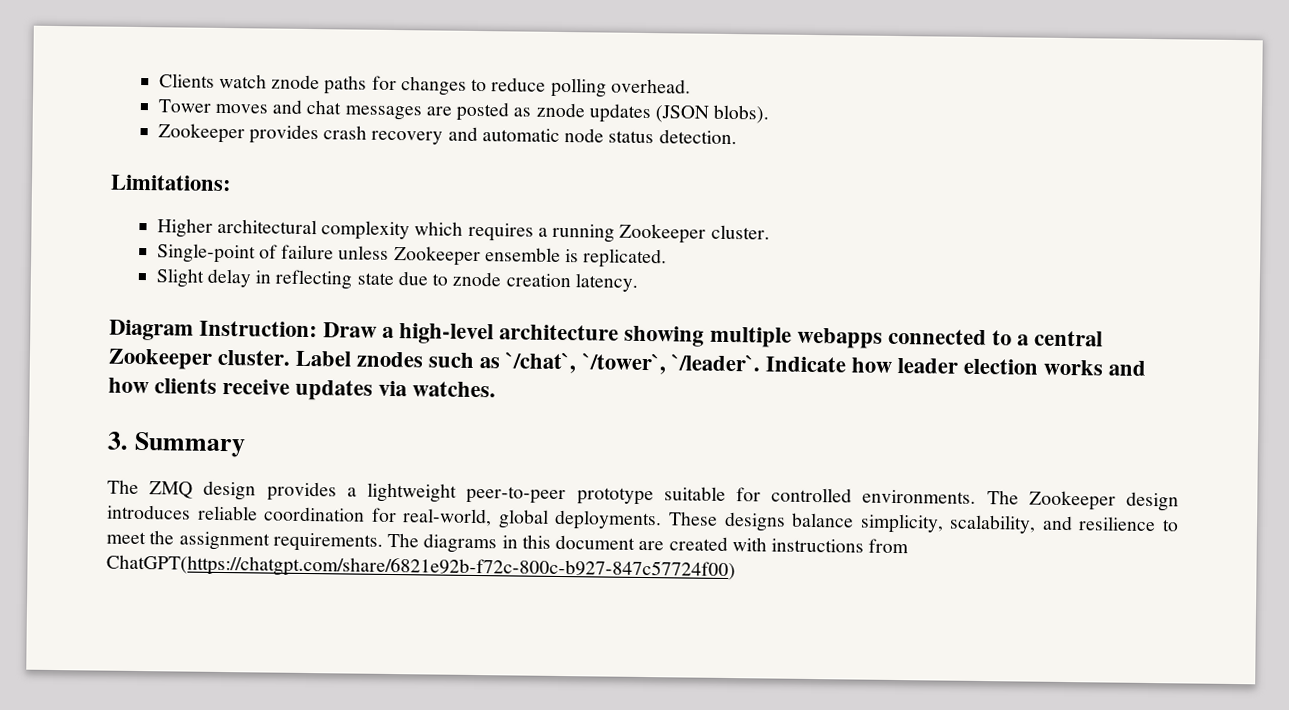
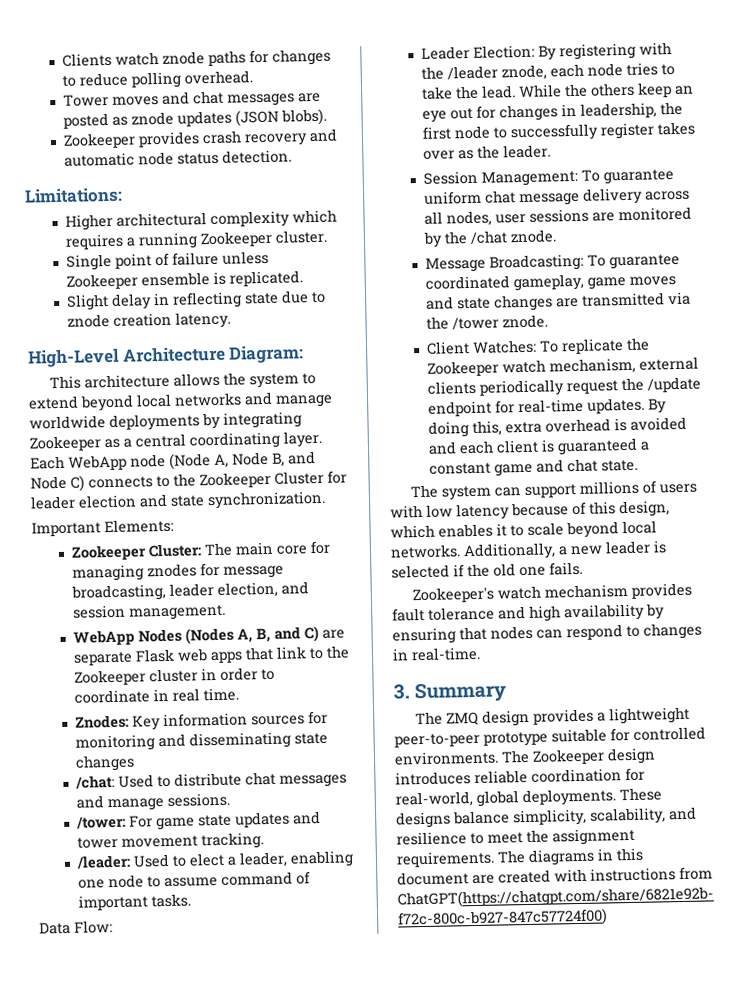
[156,243,256,264] Single-point -> [66,253,153,271] Single point
[109,319,1103,349] [108,348,1147,376] [108,377,497,401] Diagram Instruction: Draw a high-level architecture showing multiple webapps connected to a central Zookeeper cluster. Label znodes such as `/chat`, `/tower`, `/leader`. Indicate how leader election works and how clients receive updates via watches. -> [28,345,305,368] [48,372,316,390] [28,391,333,412] [29,411,302,432] [29,430,322,452] [30,451,316,471] [30,470,347,492] [30,490,326,510] [31,518,174,537] [71,540,332,561] [72,562,285,582] [71,581,310,602] [72,604,227,621] [73,625,346,646] [73,645,351,666] [74,667,276,686] [74,687,240,704] [75,710,329,731] [75,731,329,752] [75,754,136,772] [75,771,348,789] [76,792,231,812] [76,810,322,831] [77,832,265,850] [76,850,355,869] [78,871,312,889] [78,893,192,911] [39,920,113,935] [421,42,673,61] [421,62,676,81] [422,82,695,100] [422,101,684,123] [422,121,696,142] [423,144,552,160] [423,169,675,187] [424,187,691,207] [424,206,693,227] [423,229,558,248] [425,253,681,273] [425,273,677,292] [426,291,692,312] [426,314,549,330] [426,337,651,355] [427,356,700,377] [427,376,702,397] [428,397,668,417] [428,416,688,438] [428,437,651,456] [429,458,639,477] [409,480,697,501] [390,500,670,521] [390,520,657,539] [390,540,667,561] [391,561,583,579] [411,582,692,604] [392,603,665,622] [392,622,702,645] [392,646,481,662] High-Level Architecture Diagram: // This architecture allows the system to extend beyond local networks and manage worldwide deployments by integrating Zookeeper as a central coordinating layer. Each WebApp node (Node A, Node B, and Node C) connects to the Zookeeper Cluster for leader election and state synchronization. // Important Elements: // Zookeeper Cluster: The main core for managing znodes for message broadcasting, leader election, and session management. // WebApp Nodes (Nodes A, B, and C) are separate Flask web apps that link to the Zookeeper cluster in order to coordinate in real time. // Znodes: Key information sources for monitoring and disseminating state changes // /chat: Used to distribute chat messages and manage sessions. // /tower: For game state updates and tower movement tracking. // /leader: Used to elect a leader, enabling one node to assume command of important tasks. // Data Flow: // Leader Election: By registering with the /leader znode, each node tries to take the lead. While the others keep an eye out for changes in leadership, the first node to successfully register takes over as the leader. // Session Management: To guarantee uniform chat message delivery across all nodes, user sessions are monitored by the /chat znode. // Message Broadcasting: To guarantee coordinated gameplay, game moves and state changes are transmitted via the /tower znode. // Client Watches: To replicate the Zookeeper watch mechanism, external clients periodically request the /update endpoint for real-time updates. By doing this, extra overhead is avoided and each client is guaranteed a constant game and chat state. // The system can support millions of users with low latency because of this design, which enables it to scale beyond local networks. Additionally, a new leader is selected if the old one fails. // Zookeeper's watch mechanism provides fault tolerance and high availability by ensuring that nodes can respond to changes in real-time.

